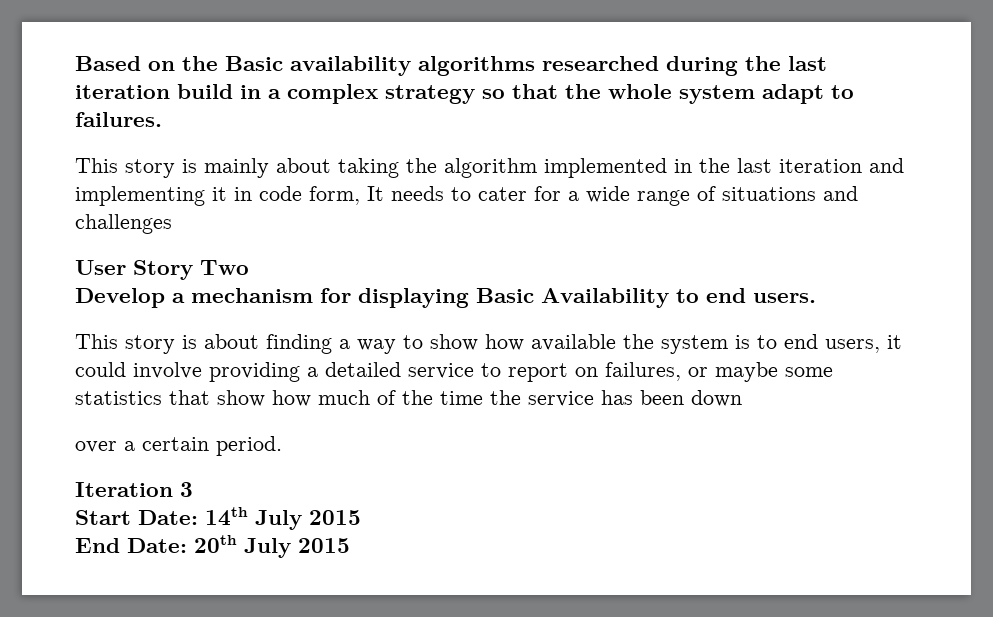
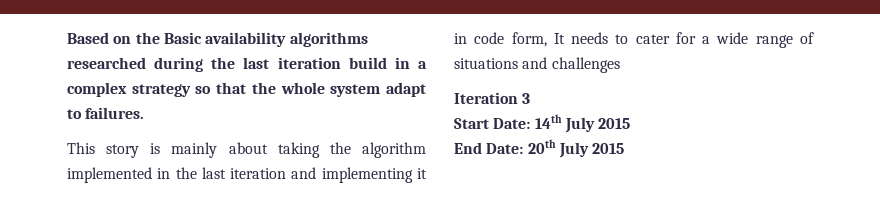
[75,260,249,280] [75,288,816,308] [75,334,902,354] [75,362,833,382] [75,390,742,407] [75,436,282,456] // User Story Two // Develop a mechanism for displaying Basic Availability to end users. // This story is about finding a way to show how available the system is to end users, it could involve providing a detailed service to report on failures, or maybe some statistics that show how much of the time the service has been down // over a certain period. -> (620, 65) none

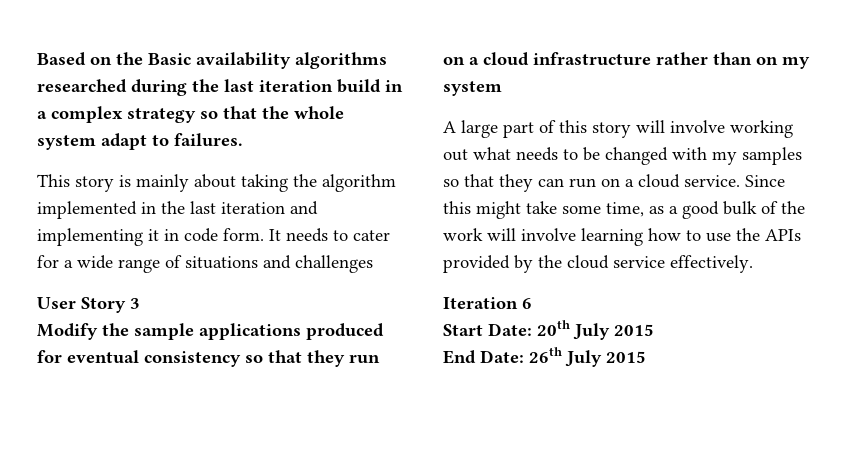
[511,32,547,47] form, -> [223,228,264,241] form.
(620, 65) none -> [37,297,140,313] [37,323,384,340] [37,350,380,367] [443,52,810,69] [443,81,502,96] [443,120,793,138] [443,147,802,165] [443,174,785,192] [443,201,805,219] [443,228,801,246] [443,255,753,273] // User Story 3 // Modify the sample applications produced for eventual consistency so that they run on a cloud infrastructure rather than on my system // A large part of this story will involve working out what needs to be changed with my samples so that they can run on a cloud service. Since this might take some time, as a good bulk of the work will involve learning how to use the APIs provided by the cloud service effectively.
[522,93,531,104] 3 -> [522,298,532,309] 6
[534,114,562,129] 14th -> [537,320,570,336] 20th
[527,139,556,154] 20th -> [529,347,562,363] 26th

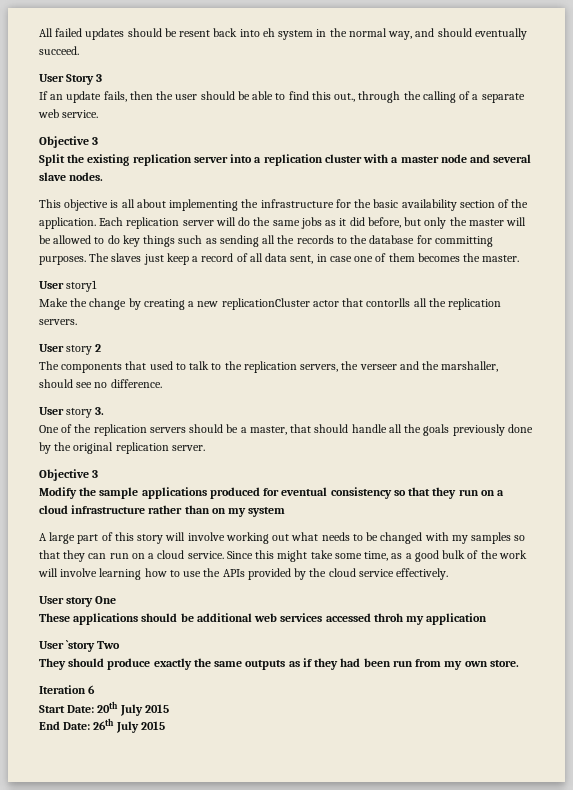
[37,52,387,69] [37,79,403,96] [37,106,344,123] [37,133,243,150] [37,174,396,192] [37,201,318,219] [37,228,390,246] [37,255,373,273] [37,297,126,313] Based on the Basic availability algorithms researched during the last iteration build in a complex strategy so that the whole system adapt to failures. // This story is mainly about taking the algorithm implemented in the last iteration and implementing it in code form. It needs to cater for a wide range of situations and challenges // User Story -> [39,28,527,40] [39,46,79,55] [39,74,103,85] [39,91,525,103] [38,109,99,118] [39,136,99,148] [39,154,532,166] [39,172,104,181] [39,199,529,211] [39,217,527,229] [39,235,493,247] [39,253,520,265] [39,280,98,292] [39,298,502,310] [39,319,77,325] [39,344,102,355] [39,361,499,373] [39,379,162,388] [39,407,105,418] [39,424,533,436] [39,442,205,454] [39,469,89,481] All failed updates should be resent back into eh system in the normal way, and should eventually succeed. // User Story 3 // If an update fails, then the user should be able to find this out., through the calling of a separate web service. // Objective 3 // Split the existing replication server into a replication cluster with a master node and several slave nodes. // This objective is all about implementing the infrastructure for the basic availability section of the application. Each replication server will do the same jobs as it did before, but only the master will be allowed to do key things such as sending all the records to the database for committing purposes. The slaves just keep a record of all data sent, in case one of them becomes the master. // User story1 // Make the change by creating a new replicationCluster actor that contorlls all the replication servers. // User story 2 // The components that used to talk to the replication servers, the verseer and the marshaller, should see no difference. // User story 3. // One of the replication servers should be a master, that should handle all the goals previously done by the original replication server. // Objective
(753, 264) none -> [39,596,117,607] [39,613,488,625] [39,640,121,652] [39,658,519,670] // User story One // These applications should be additional web services accessed throh my application // User `story Two // They should produce exactly the same outputs as if they had been run from my own store.

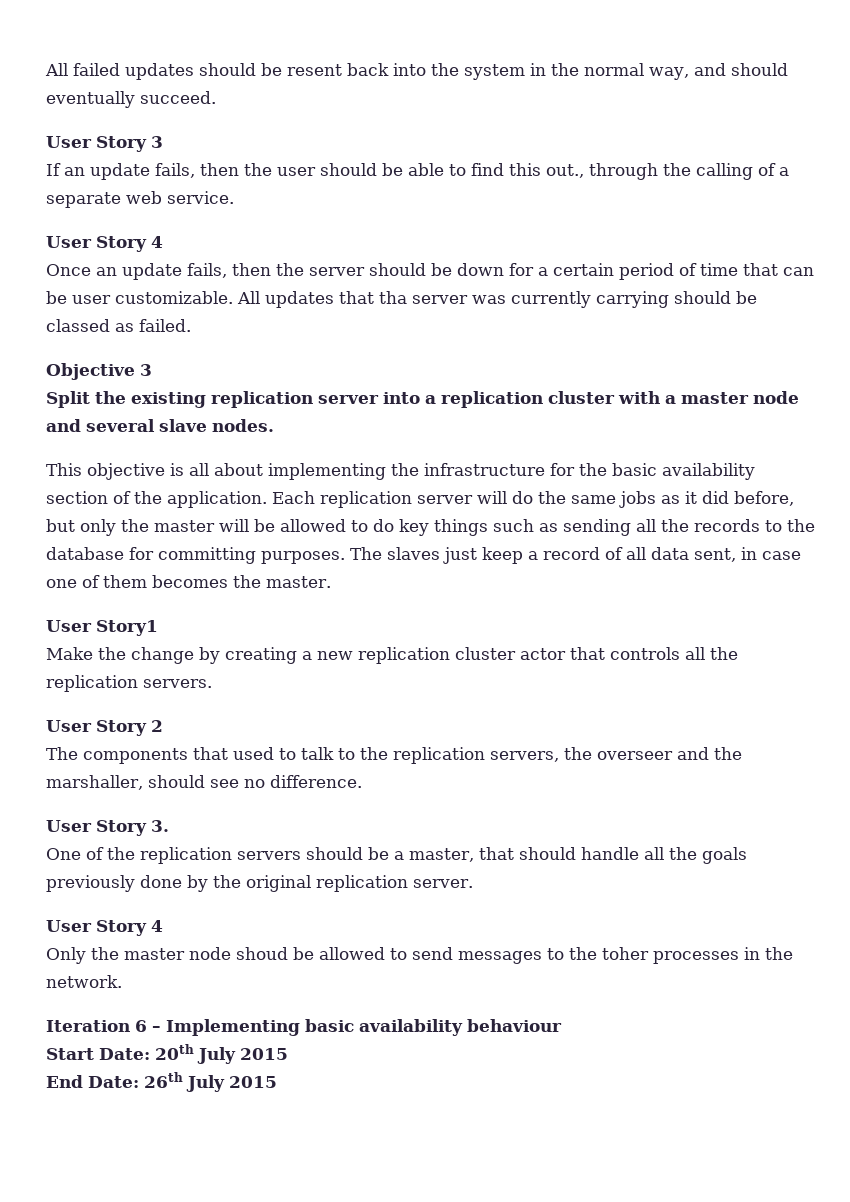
[262,28,275,37] eh -> [431,63,459,76] the
(99, 114) none -> [46,236,163,252] [46,263,814,280] [46,291,757,308] [46,319,191,332] // User Story 4 // Once an update fails, then the server should be down for a certain period of time that can be user customizable. All updates that tha server was currently carrying should be classed as failed.
[66,280,98,292] story1 -> [96,620,158,636] Story1
[221,298,310,310] replicationCluster -> [358,647,516,664] replication cluster
[366,298,411,307] contorlls -> [610,647,680,660] controls
[66,345,93,355] story -> [96,720,147,736] Story
[359,364,397,370] verseer -> [597,751,673,760] overseer
[66,408,93,418] story -> [96,820,147,836] Story
[39,469,99,481] [39,487,505,499] [39,505,286,517] [39,532,526,544] [39,550,527,562] [38,568,449,580] [39,596,117,607] [39,613,488,625] [39,640,121,652] [39,658,519,670] [39,685,96,694] Objective 3 // Modify the sample applications produced for eventual consistency so that they run on a cloud infrastructure rather than on my system // A large part of this story will involve working out what needs to be changed with my samples so that they can run on a cloud service. Since this might take some time, as a good bulk of the work will involve learning how to use the APIs provided by the cloud service effectively. // User story One // These applications should be additional web services accessed throh my application // User `story Two // They should produce exactly the same outputs as if they had been run from my own store. // Iteration 6 -> [46,920,163,936] [46,947,793,964] [46,975,122,988] [46,1019,562,1036] User Story 4 // Only the master node shoud be allowed to send messages to the toher processes in the network. // Iteration 6 – Implementing basic availability behaviour

